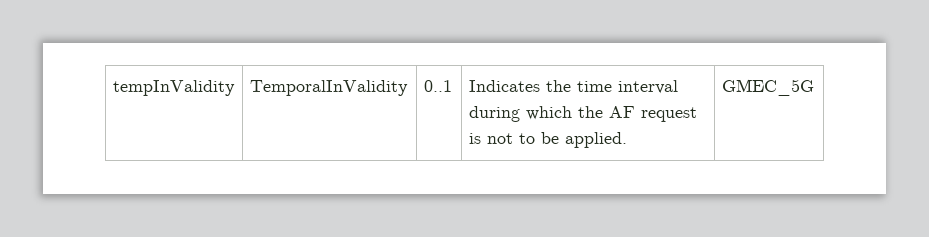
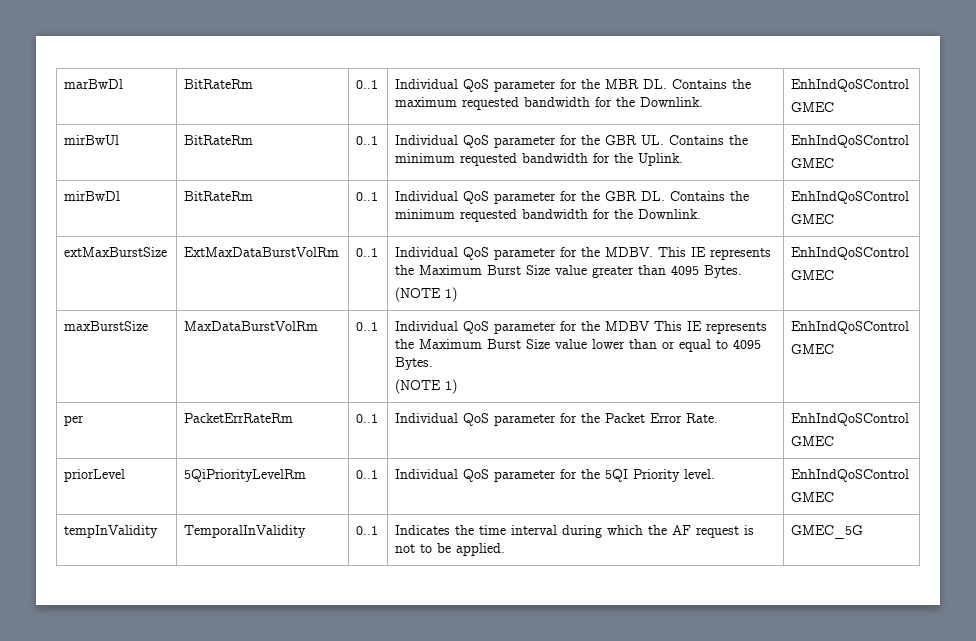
(112, 88) none -> [64,79,124,89] [184,79,254,89] [356,80,379,89] [395,79,752,92] [395,97,704,110] [791,79,910,92] [791,102,835,112] [64,135,120,145] [184,135,254,145] [356,136,379,145] [395,135,749,148] [395,153,684,166] [791,135,910,148] [791,158,835,168] [64,191,121,201] [184,191,254,201] [356,192,379,201] [395,191,750,204] [395,209,702,222] [791,191,910,204] [791,214,835,224] [64,247,168,257] [184,247,340,257] [356,248,379,257] [395,247,772,260] [395,265,743,278] [395,287,458,302] [791,247,910,260] [791,270,835,280] [64,321,149,331] [184,321,319,331] [356,322,379,331] [395,321,768,334] [395,339,762,352] [395,357,434,370] [395,379,458,394] [791,321,910,334] [791,344,835,354] [64,415,85,426] [184,413,294,423] [356,414,379,423] [395,413,719,426] [791,413,910,426] [791,436,835,446] [64,469,126,482] [184,469,307,482] [356,470,379,479] [395,469,716,482] [791,469,910,482] [791,492,835,502] marBwDl | BitRateRm | 0..1 | Individual QoS parameter for the MBR DL. Contains the maximum requested bandwidth for the Downlink. | EnhIndQoSControl // GMEC // mirBwUl | BitRateRm | 0..1 | Individual QoS parameter for the GBR UL. Contains the minimum requested bandwidth for the Uplink. | EnhIndQoSControl // GMEC // mirBwDl | BitRateRm | 0..1 | Individual QoS parameter for the GBR DL. Contains the minimum requested bandwidth for the Downlink. | EnhIndQoSControl // GMEC // extMaxBurstSize | ExtMaxDataBurstVolRm | 0..1 | Individual QoS parameter for the MDBV. This IE represents the Maximum Burst Size value greater than 4095 Bytes. // (NOTE 1) | EnhIndQoSControl // GMEC // maxBurstSize | MaxDataBurstVolRm | 0..1 | Individual QoS parameter for the MDBV This IE represents the Maximum Burst Size value lower than or equal to 4095 Bytes. // (NOTE 1) | EnhIndQoSControl // GMEC // per | PacketErrRateRm | 0..1 | Individual QoS parameter for the Packet Error Rate. | EnhIndQoSControl // GMEC // priorLevel | 5QiPriorityLevelRm | 0..1 | Individual QoS parameter for the 5QI Priority level. | EnhIndQoSControl // GMEC //

